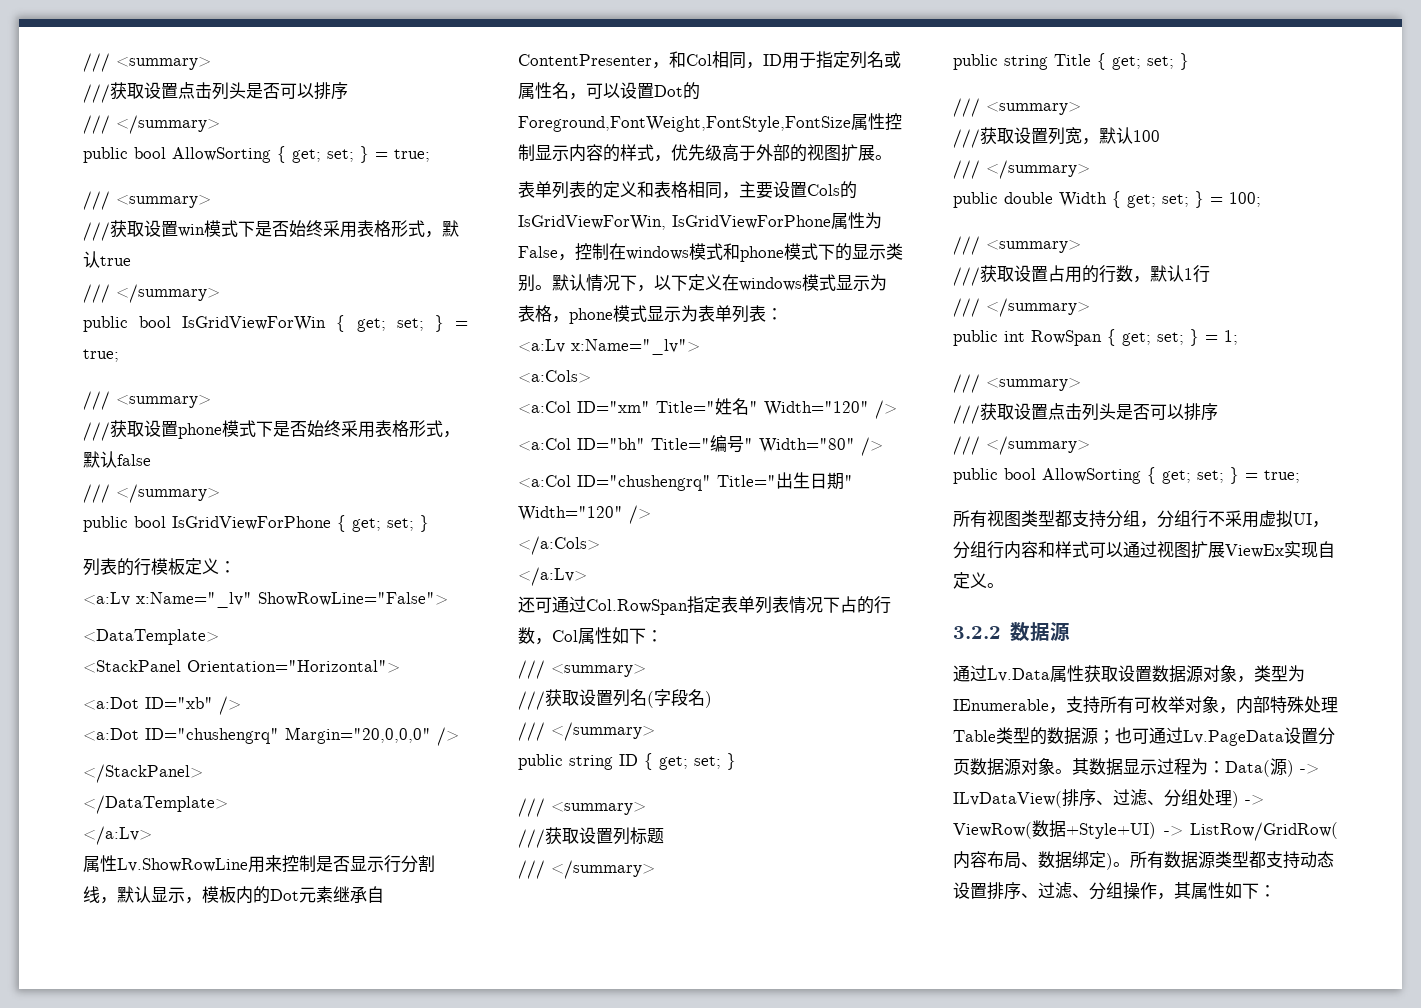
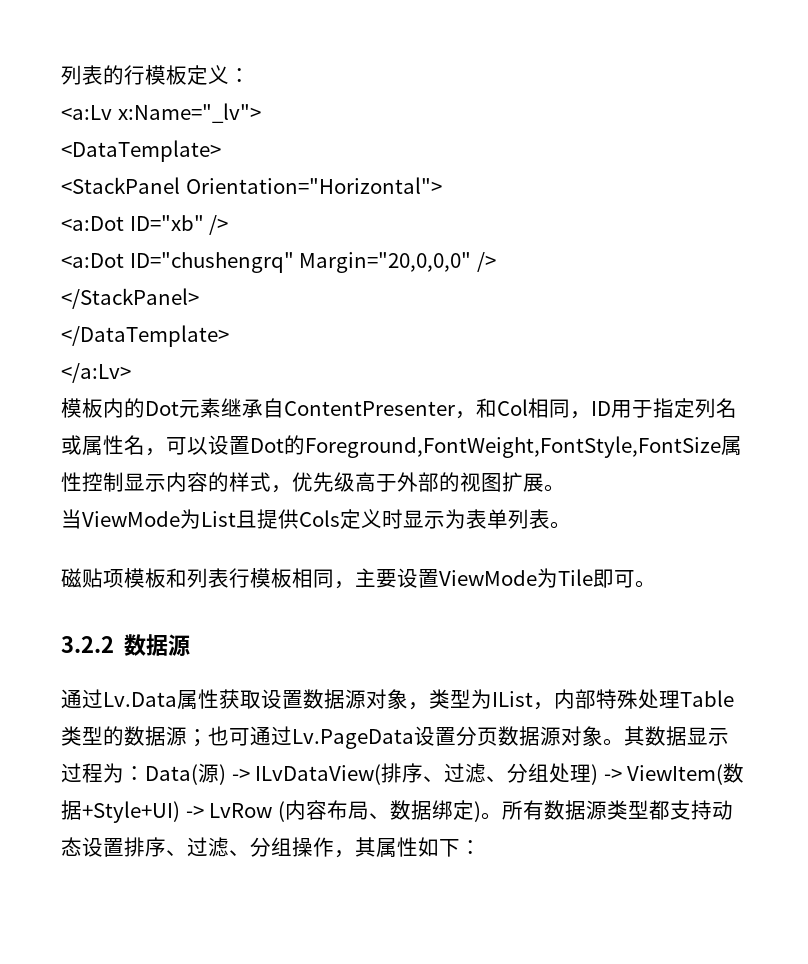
[83,53,211,72] [83,82,348,103] [83,115,220,134] [83,146,430,163] [83,191,211,210] [83,220,459,241] [83,251,131,268] [83,284,220,303] [83,315,469,332] [83,349,119,362] [83,391,211,410] [83,420,460,441] [83,451,151,468] [83,484,220,503] [83,515,429,532] /// <summary> // ///获取设置点击列头是否可以排序 // /// </summary> // public bool AllowSorting { get; set; } = true; // /// <summary> // ///获取设置win模式下是否始终采用表格形式，默认true // /// </summary> // public bool IsGridViewForWin { get; set; } = true; // /// <summary> // ///获取设置phone模式下是否始终采用表格形式，默认false // /// </summary> // public bool IsGridViewForPhone { get; set; } // -> (61, 75) none
[136,592,448,608] x:Name="_lv" ShowRowLine="False"> -> [117,103,261,123] x:Name="_lv">
[83,855,435,873] [83,886,202,904] 属性Lv.ShowRowLine用来控制是否显示行分割线，默认显示， -> (131, 373) none
[518,181,857,199] [518,212,882,230] [518,243,903,262] [518,274,887,292] [518,305,783,324] [518,339,700,355] [518,370,591,383] [518,398,897,419] [518,435,883,456] [518,472,853,491] [518,505,651,524] [518,536,600,555] [518,567,587,586] [518,596,891,615] [518,627,663,645] [518,660,646,679] [518,689,712,710] [518,722,655,741] [518,753,736,770] [518,798,646,817] [518,827,664,848] [518,860,655,879] [953,53,1189,70] [953,98,1081,117] [953,127,1160,148] [953,160,1090,179] [953,191,1261,208] [953,236,1081,255] [953,265,1210,286] [953,298,1090,317] [953,329,1238,346] [953,374,1081,393] [953,403,1218,424] [953,436,1090,455] [953,467,1300,484] [953,510,1329,528] [953,541,1335,559] [953,572,987,589] 表单列表的定义和表格相同，主要设置Cols的IsGridViewForWin, IsGridViewForPhone属性为False，控制在windows模式和phone模式下的显示类别。默认情况下，以下定义在windows模式显示为表格，phone模式显示为表单列表： // <a:Lv x:Name="_lv"> // <a:Cols> // <a:Col ID="xm" Title="姓名" Width="120" /> // <a:Col ID="bh" Title="编号" Width="80" /> // <a:Col ID="chushengrq" Title="出生日期" Width="120" /> // </a:Cols> // </a:Lv> // 还可通过Col.RowSpan指定表单列表情况下占的行数，Col属性如下： // /// <summary> // ///获取设置列名(字段名) // /// </summary> // public string ID { get; set; } // /// <summary> // ///获取设置列标题 // /// </summary> // public string Title { get; set; } // /// <summary> // ///获取设置列宽，默认100 // /// </summary> // public double Width { get; set; } = 100; // /// <summary> // ///获取设置占用的行数，默认1行 // /// </summary> // public int RowSpan { get; set; } = 1; // /// <summary> // ///获取设置点击列头是否可以排序 // /// </summary> // public bool AllowSorting { get; set; } = true; // 所有视图类型都支持分组，分组行不采用虚拟UI，分组行内容和样式可以通过视图扩展ViewEx实现自定义 -> [61,509,571,529] [61,568,635,589] 当ViewMode为List且提供Cols定义时显示为表单列表。 // 磁贴项模板和列表行模板相同，主要设置ViewMode为Tile即可
[953,696,1219,714] IEnumerable，支持所有可枚举对象 -> [492,691,533,707] IList
[953,822,1032,839] ViewRow( -> [627,764,724,785] ViewItem(
[1190,822,1338,841] ListRow/GridRow( -> [209,801,285,822] LvRow (

